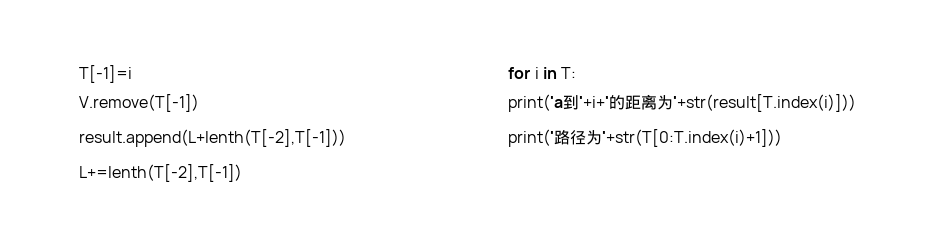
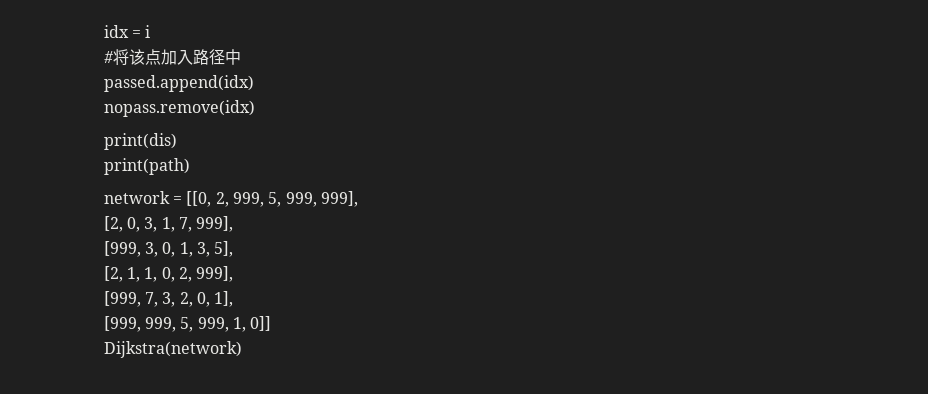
[79,65,133,83] [79,94,200,112] [79,129,347,147] [79,164,243,182] [508,67,577,79] [508,94,857,112] [508,129,783,147] T[-1]=i // V.remove(T[-1]) // result.append(L+lenth(T[-2],T[-1])) // L+=lenth(T[-2],T[-1]) // for i in T: // print('a到'+i+'的距离为'+str(result[T.index(i)])) // print('路径为'+str(T[0:T.index(i)+1])) -> [103,25,151,38] [103,49,241,65] [103,75,254,92] [103,100,255,117] [103,133,177,150] [103,158,190,175] [103,191,359,207] [103,216,234,232] [103,241,234,257] [103,266,234,282] [103,291,234,307] [103,316,272,332] [103,341,242,358] idx = i // #将该点加入路径中 // passed.append(idx) // nopass.remove(idx) // print(dis) // print(path) // network = [[0, 2, 999, 5, 999, 999], // [2, 0, 3, 1, 7, 999], // [999, 3, 0, 1, 3, 5], // [2, 1, 1, 0, 2, 999], // [999, 7, 3, 2, 0, 1], // [999, 999, 5, 999, 1, 0]] // Dijkstra(network)

